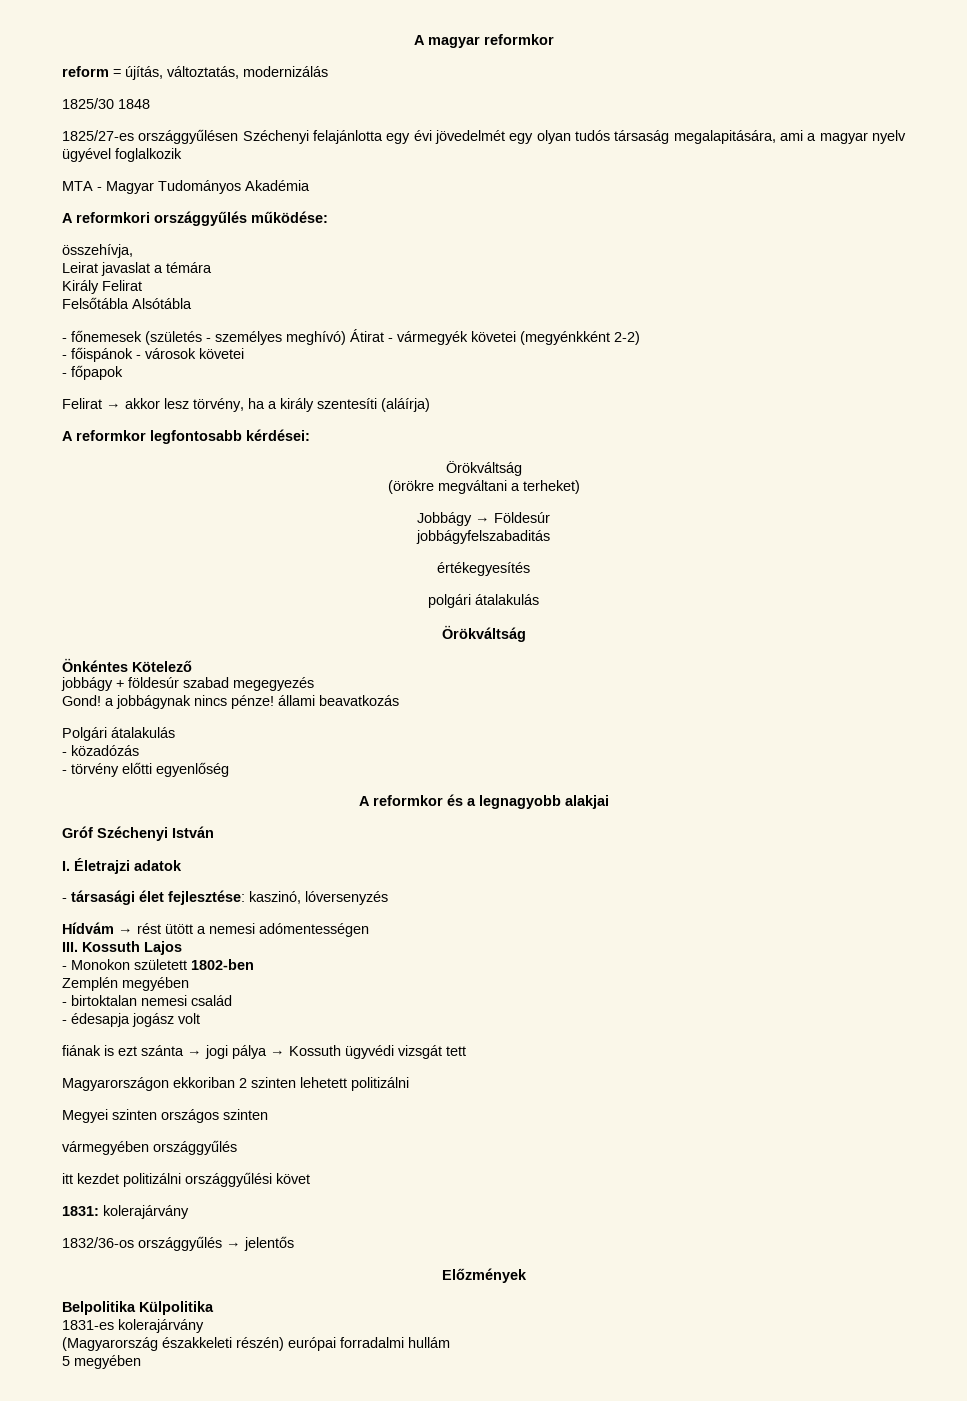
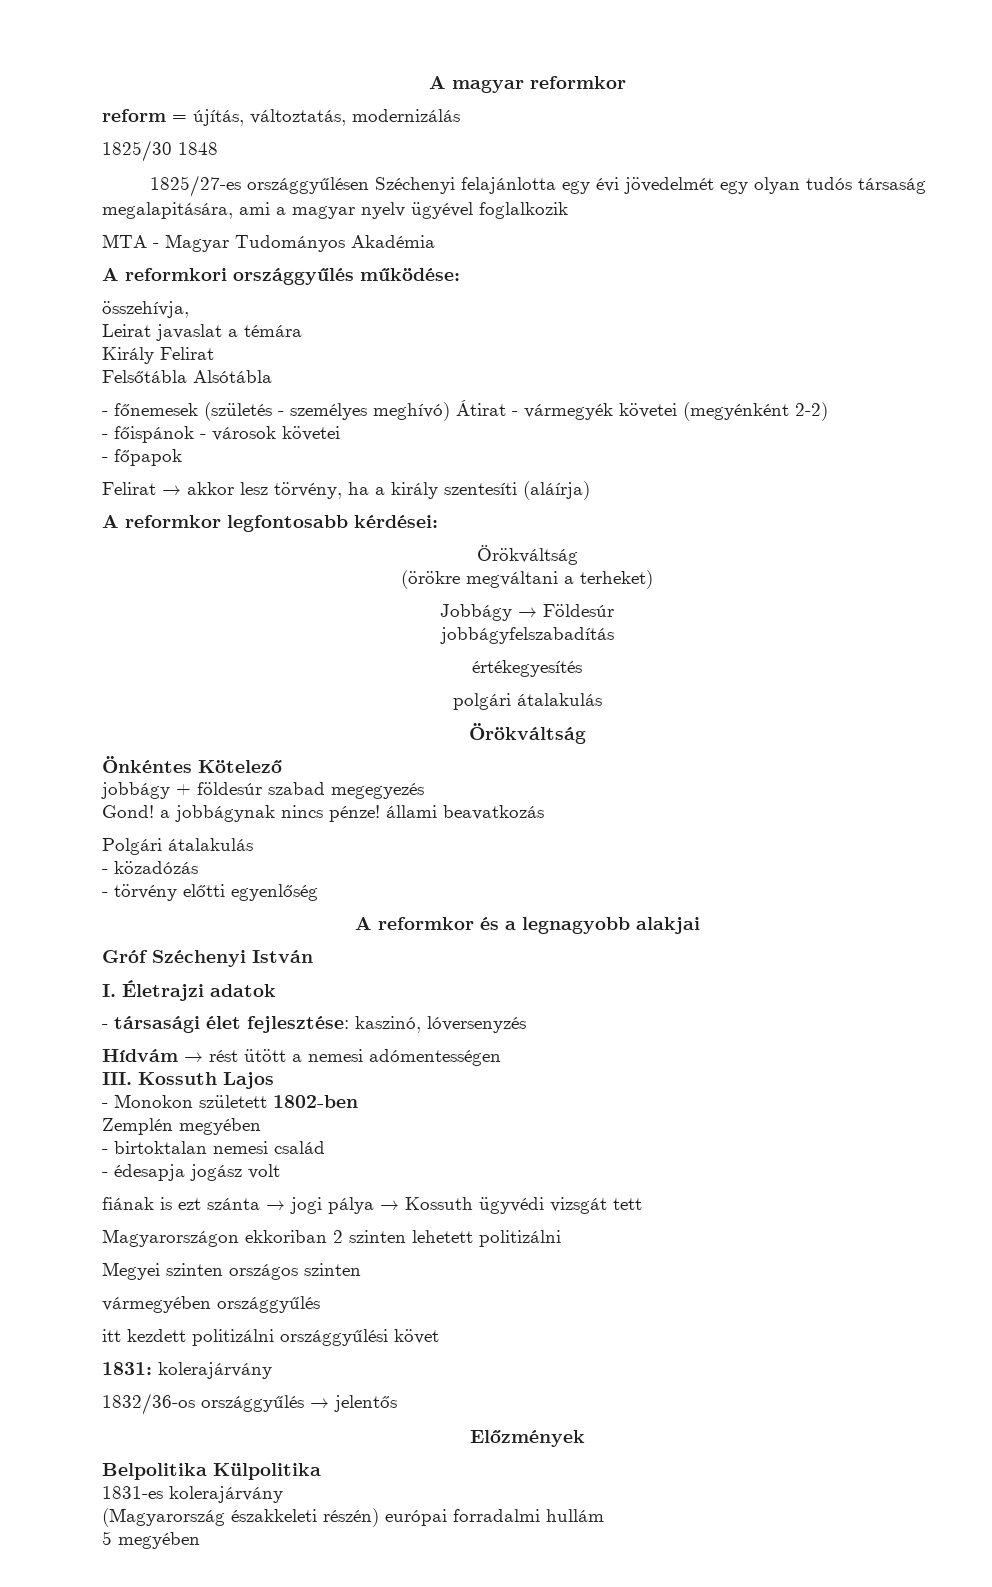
[520,331,610,345] (megyénkként -> [683,402,789,421] (megyénként
[416,530,550,544] jobbágyfelszabaditás -> [439,627,614,644] jobbágyfelszabadítás
[77,1173,119,1184] kezdet -> [127,1329,186,1342] kezdett

